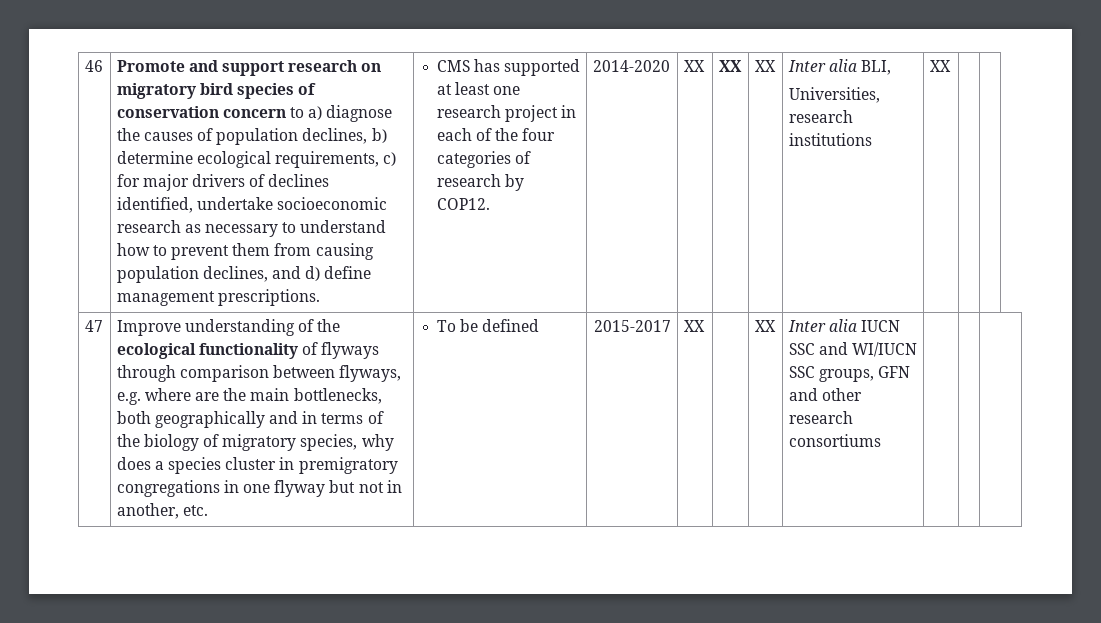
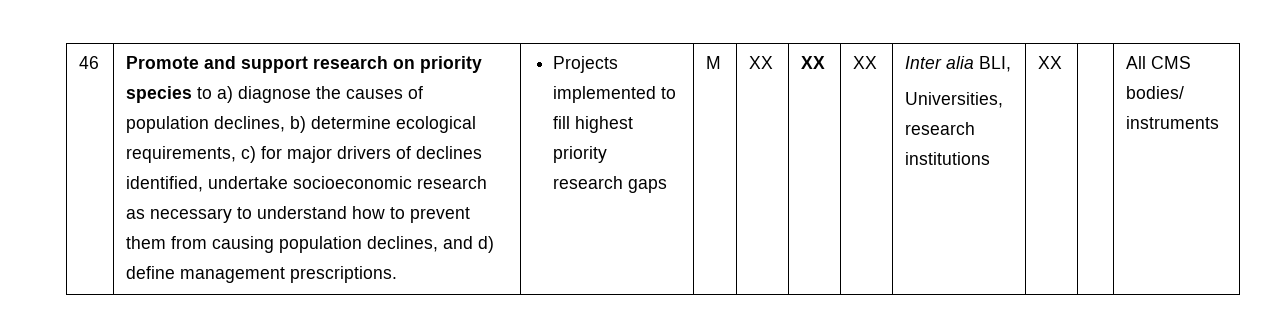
[116,83,317,99] [116,106,286,118] migratory bird species of conservation concern -> [420,56,483,73] [126,86,193,103] priority species
[436,59,581,76] [436,82,521,95] [436,105,577,122] [436,128,556,141] [436,151,531,168] [436,174,524,191] [436,198,490,210] [592,60,670,72] CMS has supported at least one research project in each of the four categories of research by COP12. | 2014-2020 -> [552,56,618,73] [552,86,676,103] [552,116,633,133] [552,146,607,163] [552,176,667,193] [706,56,722,69] Projects implemented to fill highest priority research gaps | M
[84,320,103,332] [116,319,341,336] [116,342,380,359] [116,365,402,382] [116,388,382,405] [116,411,384,428] [116,434,394,451] [116,457,398,474] [116,480,402,497] [116,503,208,519] [436,319,540,332] [593,320,671,332] [683,320,705,332] [754,320,776,332] [787,319,901,332] [788,342,918,357] [788,366,911,382] [788,388,862,401] [788,411,853,424] [788,434,881,447] // 47 | Improve understanding of the ecological functionality of flyways through comparison between flyways, e.g. where are the main bottlenecks, both geographically and in terms of the biology of migratory species, why does a species cluster in premigratory congregations in one flyway but not in another, etc. | To be defined | 2015-2017 | XX | | XX | Inter alia IUCN SSC and WI/IUCN SSC groups, GFN and other research consortiums | | | -> [1126,56,1192,69] [1126,86,1185,99] [1126,116,1220,129] All CMS bodies/ instruments

